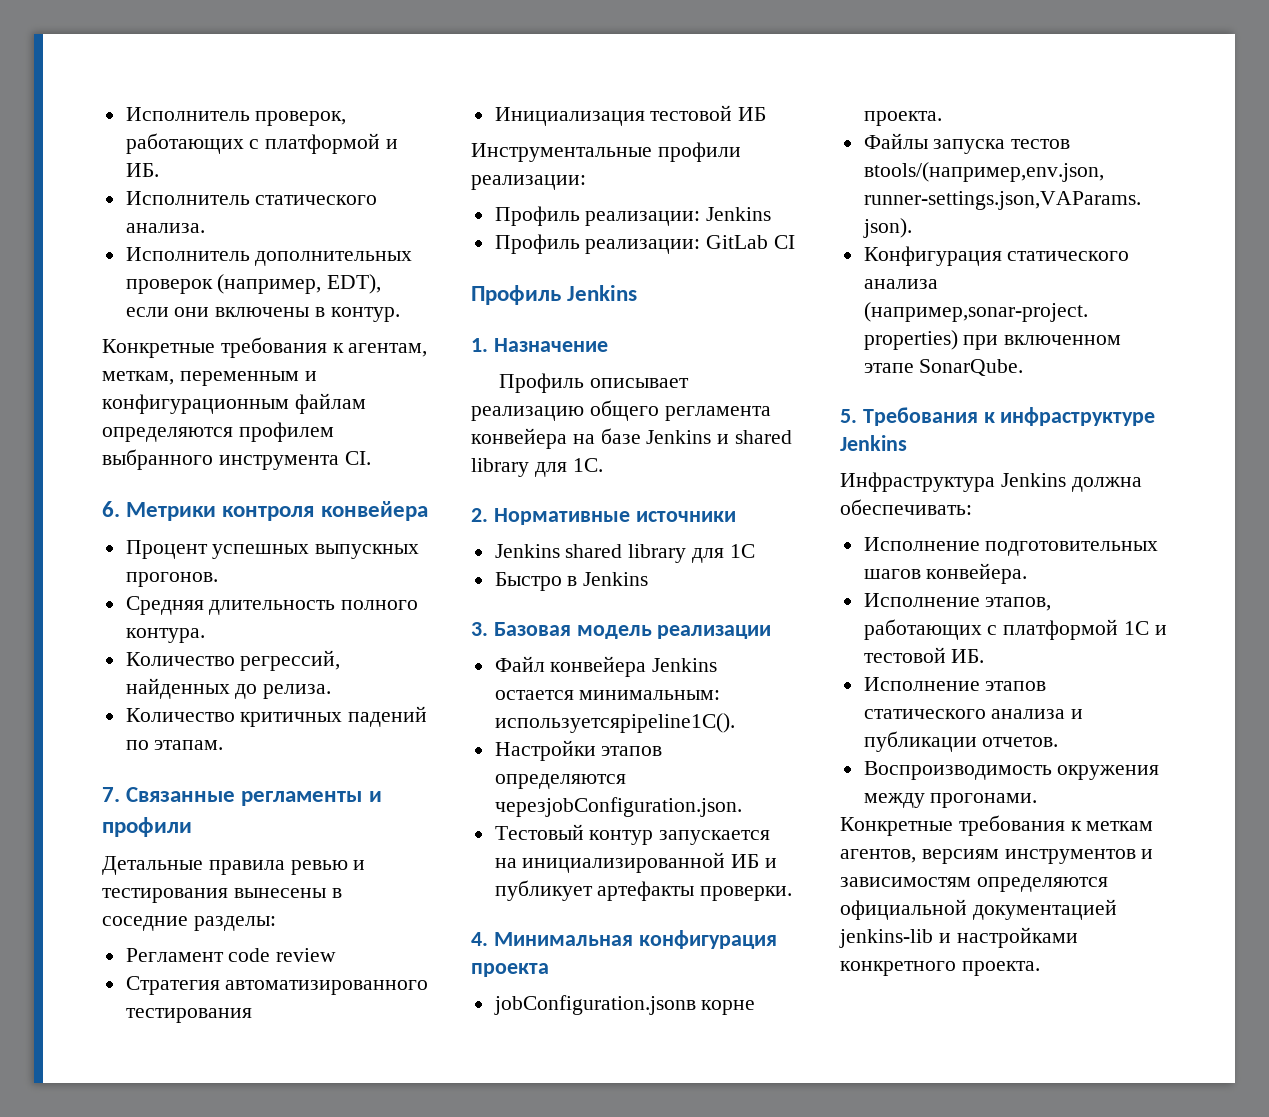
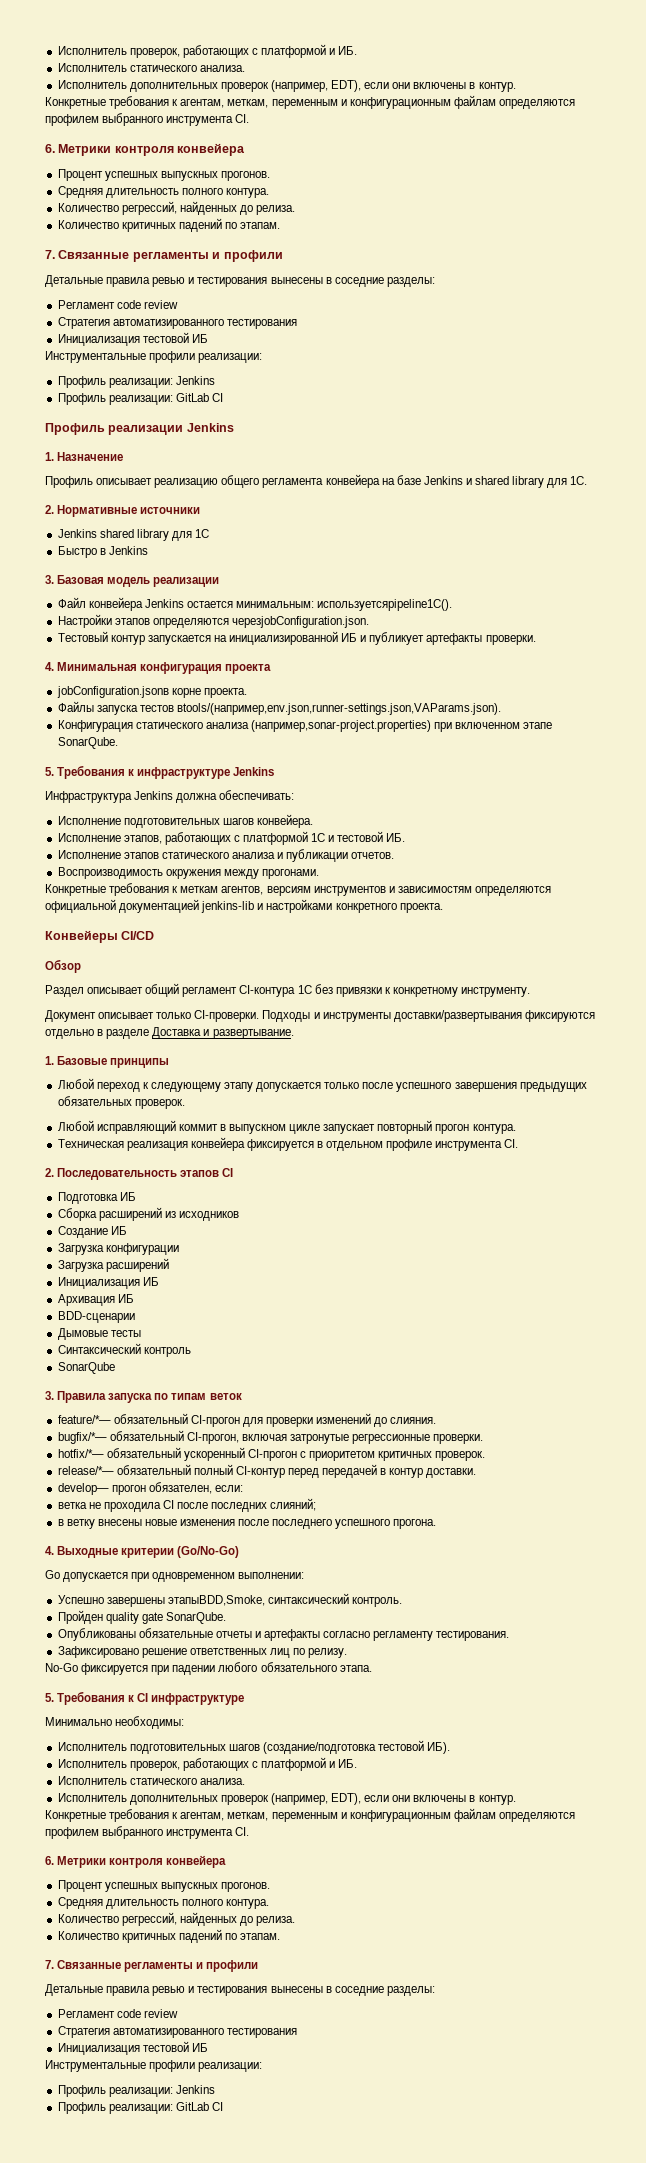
(561, 295) none -> [108,425,184,435] реализации
(1040, 968) none -> [45,930,155,943] [45,959,81,973] [45,983,531,997] [45,1010,595,1022] [45,1027,294,1039] [45,1056,170,1068] [57,1078,587,1092] [57,1096,185,1109] [57,1120,516,1134] [57,1137,519,1151] [45,1168,234,1180] [57,1192,136,1204] [57,1207,239,1221] [57,1226,127,1238] [57,1243,179,1255] [57,1258,169,1272] [57,1277,159,1289] [57,1294,134,1306] [57,1311,135,1323] [57,1328,141,1340] [57,1343,191,1357] [57,1362,115,1374] [45,1391,242,1403] [57,1413,437,1427] [57,1430,484,1444] [57,1447,486,1461] [57,1464,477,1478] [57,1482,243,1495] [57,1498,317,1512] [57,1519,437,1529] [45,1546,240,1558] [45,1570,305,1582] [57,1593,403,1607] [57,1610,226,1624] [57,1628,510,1641] [57,1646,348,1658] [45,1662,372,1675] [45,1691,245,1705] [45,1716,185,1729] [57,1740,451,1754] [57,1757,358,1771] [57,1776,245,1785] [57,1793,516,1805] [45,1808,575,1822] [45,1826,250,1839] [45,1855,227,1868] [57,1880,270,1892] [57,1897,269,1909] [57,1912,296,1926] [57,1929,281,1943] [45,1960,259,1972] [45,1984,435,1996] [57,2009,178,2018] [57,2026,297,2038] [57,2041,208,2055] [45,2060,263,2072] [57,2085,215,2097] [57,2102,223,2114] // Конвейеры CI/CD // Обзор // Раздел описывает общий регламент CI-контура 1С без привязки к конкретному инструменту. // Документ описывает только CI-проверки. Подходы и инструменты доставки/развертывания фиксируются отдельно в разделе Доставка и развертывание. // 1. Базовые принципы // Любой переход к следующему этапу допускается только после успешного завершения предыдущих обязательных проверок. // Любой исправляющий коммит в выпускном цикле запускает повторный прогон контура. // Техническая реализация конвейера фиксируется в отдельном профиле инструмента CI. // 2. Последовательность этапов CI // Подготовка ИБ // Сборка расширений из исходников // Создание ИБ // Загрузка конфигурации // Загрузка расширений // Инициализация ИБ // Архивация ИБ // BDD-сценарии // Дымовые тесты // Синтаксический контроль // SonarQube // 3. Правила запуска по типам веток // feature/*— обязательный CI-прогон для проверки изменений до слияния. // bugfix/*— обязательный CI-прогон, включая затронутые регрессионные проверки. // hotfix/*— обязательный ускоренный CI-прогон с приоритетом критичных проверок. // release/*— обязательный полный CI-контур перед передачей в контур доставки. // develop— прогон обязателен, если: // ветка не проходила CI после последних слияний; // в ветку внесены новые изменения после последнего успешного прогона. // 4. Выходные критерии (Go/No-Go) // Go допускается при одновременном выполнении: // Успешно завершены этапыBDD,Smoke, синтаксический контроль. // Пройден quality gate SonarQube. // Опубликованы обязательные отчеты и артефакты согласно регламенту тестирования. // Зафиксировано решение ответственных лиц по релизу. // No-Go фиксируется при падении любого обязательного этапа. // 5. Требования к CI инфраструктуре // Минимально необходимы: // Исполнитель подготовительных шагов (создание/подготовка тестовой ИБ). // Исполнитель проверок, работающих с платформой и ИБ. // Исполнитель статического анализа. // Исполнитель дополнительных проверок (например, EDT), если они включены в контур. // Конкретные требования к агентам, меткам, переменным и конфигурационным файлам определяются профилем выбранного инструмента CI. // 6. Метрики контроля конвейера // Процент успешных выпускных прогонов. // Средняя длительность полного контура. // Количество регрессий, найденных до релиза. // Количество критичных падений по этапам. // 7. Связанные регламенты и профили // Детальные правила ревью и тестирования вынесены в соседние разделы: // Регламент code review // Стратегия автоматизированного тестирования // Инициализация тестовой ИБ // Инструментальные профили реализации: // Профиль реализации: Jenkins // Профиль реализации: GitLab CI

